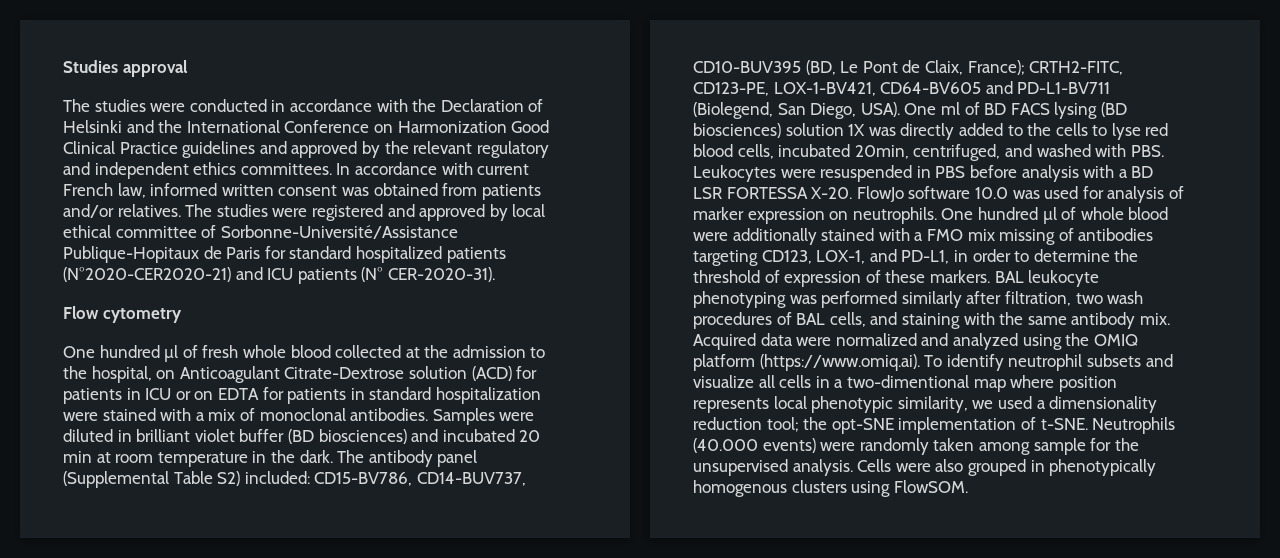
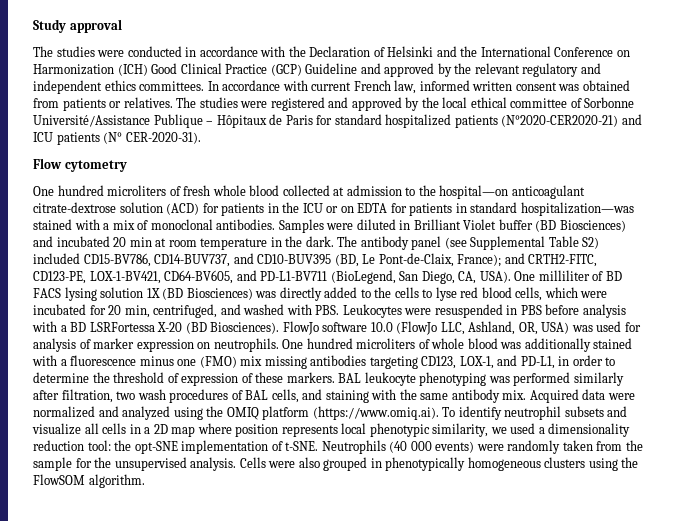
[63,60,118,73] Studies -> [33,19,66,33] Study
(507, 127) none -> [117,64,148,76] (ICH)
[182,141,256,158] guidelines -> [270,63,358,76] (GCP) Guideline
[63,204,114,218] and/or -> [109,101,122,108] or
(508, 212) none -> [421,97,439,108] the
[220,225,458,239] [63,246,199,263] Sorbonne-Université/Assistance Publique-Hopitaux -> [584,97,635,108] [33,114,267,128] Sorbonne Université/Assistance Publique – Hôpitaux
[164,345,179,362] µl -> [107,185,167,196] microliters
[424,345,449,358] the -> (345, 191) none
[91,366,405,383] hospital, on Anticoagulant Citrate-Dextrose -> [439,185,585,199] [33,202,116,213] hospital—on anticoagulant citrate-dextrose
(141, 394) none -> [282,202,300,213] the
[435,387,541,404] [63,412,98,421] hospitalization were -> [520,202,634,216] hospitalization—was
[136,429,235,442] brilliant violet -> [413,219,497,230] Brilliant Violet
[318,429,407,444] biosciences) -> [559,220,626,232] Biosciences)
[63,471,169,488] (Supplemental -> [444,236,546,250] (see Supplemental
[244,471,310,484] included: -> [33,253,80,264] included
(526, 479) none -> [233,253,254,264] and
[862,60,1025,75] Pont de Claix, France); -> [378,253,525,267] Pont-de-Claix, France); and
[880,82,982,94] CD64-BV605 -> [164,270,234,284] CD64-BV605,
[693,102,773,119] (Biolegend, -> [330,270,396,284] (BioLegend,
(857, 111) none -> [458,271,477,284] CA,
[940,102,960,115] ml -> [538,270,590,281] milliliter
[1100,102,1127,117] [693,123,866,138] (BD biosciences) solution 1X -> [100,287,253,300] solution 1X (BD Biosciences)
[778,144,909,159] incubated 20min, -> [544,287,608,298] [33,304,150,318] which were incubated for 20 min,
[693,186,1008,202] LSR FORTESSA X-20. FlowJo software 10.0 -> [89,321,570,335] LSRFortessa X-20 (BD Biosciences). FlowJo software 10.0 (FlowJo LLC, Ashland, OR, USA)
[1042,207,1057,224] µl -> [356,338,416,349] microliters
[693,232,728,241] were -> [500,342,522,349] was
[926,229,963,241] FMO -> [70,355,237,368] fluorescence minus one (FMO)
[1058,228,1074,241] of -> (307, 362) none
[846,375,969,388] two-dimentional -> [153,424,168,434] 2D
[766,417,799,432] tool; -> [87,440,111,451] tool:
[693,438,758,453] (40.000 -> [389,441,432,453] (40 000
[978,442,1030,455] among -> [596,440,643,451] from the
[693,480,787,497] homogenous -> [467,457,541,471] homogeneous
[893,480,968,493] FlowSOM. -> [621,457,639,468] [33,474,145,488] the FlowSOM algorithm.

